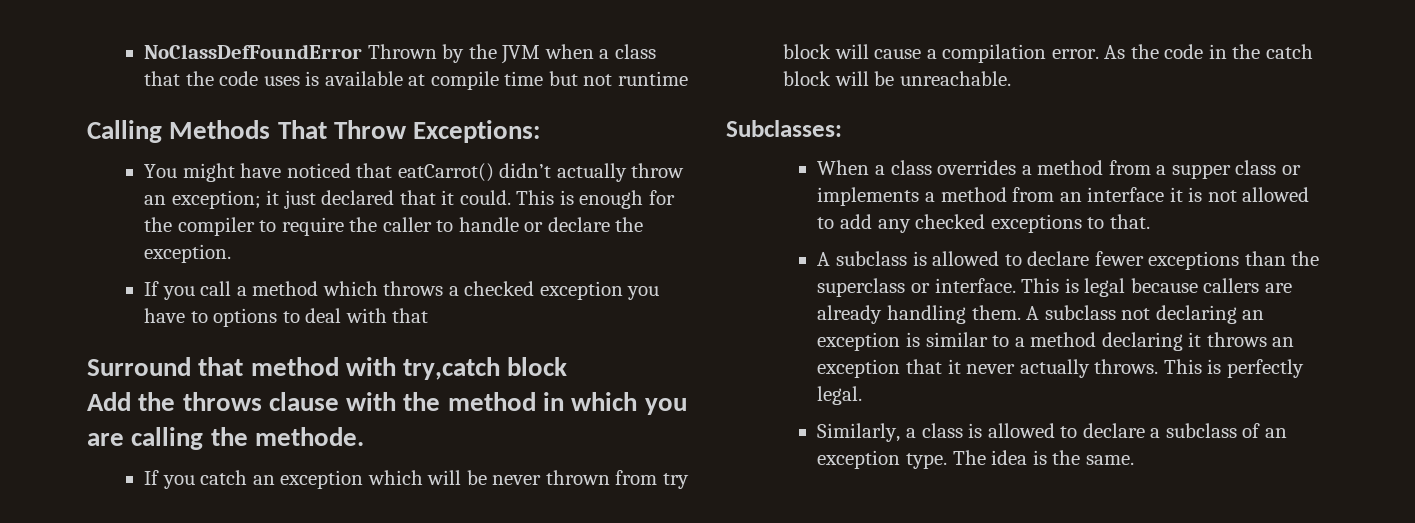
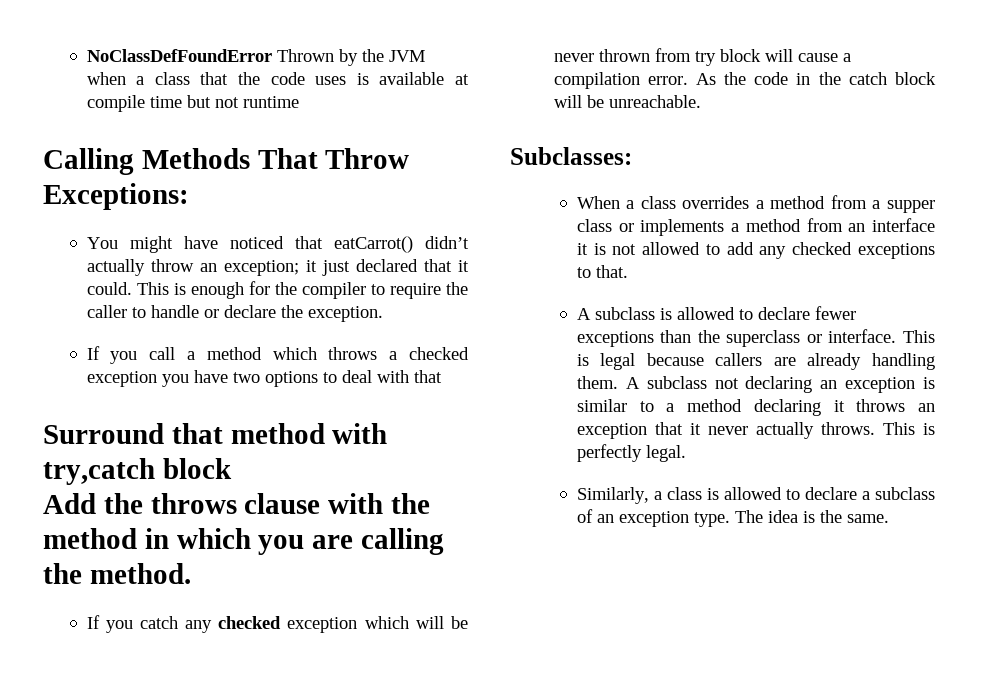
[190,311,208,323] to -> [232,372,260,383] two
[254,427,364,446] methode. -> [89,563,191,584] method.
[252,475,275,485] an -> [185,616,282,633] any checked

